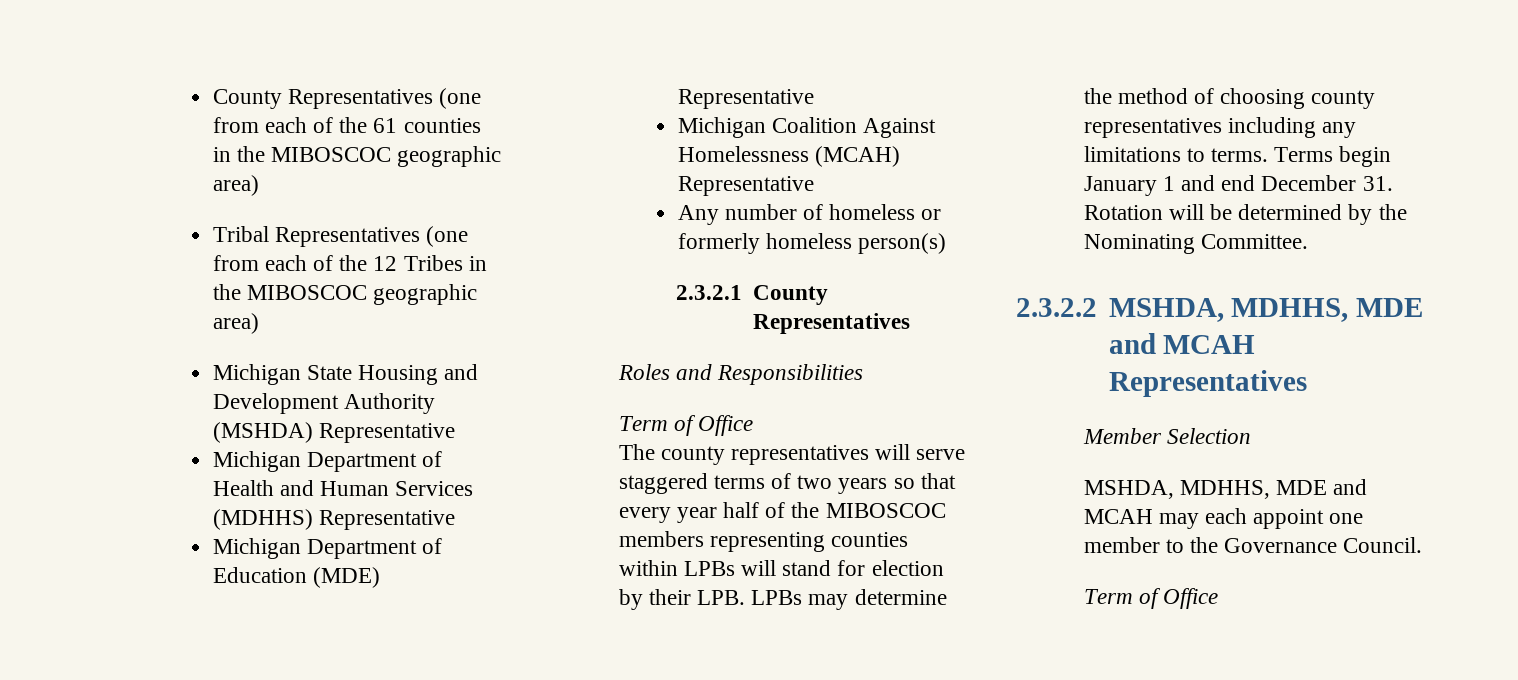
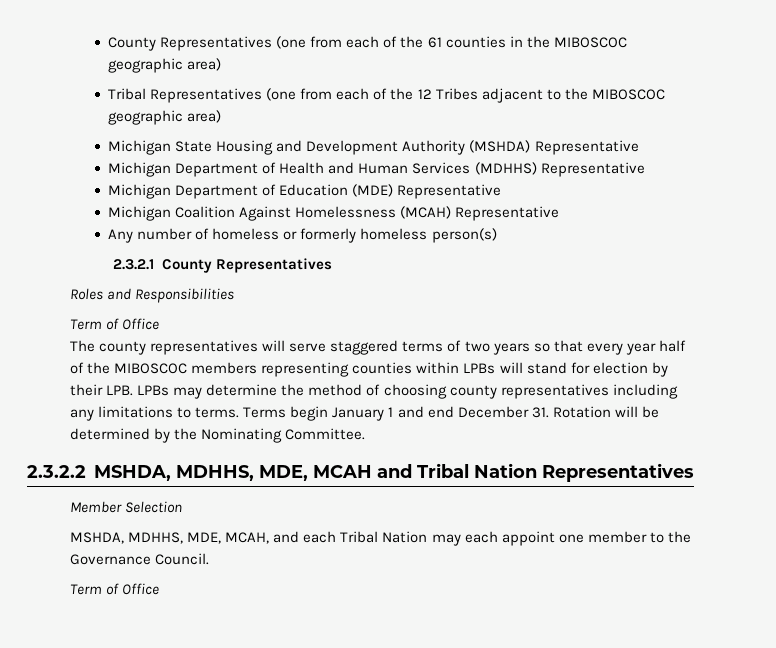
[468,256,487,271] in -> [481,88,561,103] adjacent to
[1356,298,1424,317] [1108,333,1256,354] MDE and MCAH -> [258,463,537,481] MDE, MCAH and Tribal Nation
[1275,479,1368,495] [1083,509,1153,524] MDE and MCAH -> [187,531,428,544] MDE, MCAH, and each Tribal Nation

